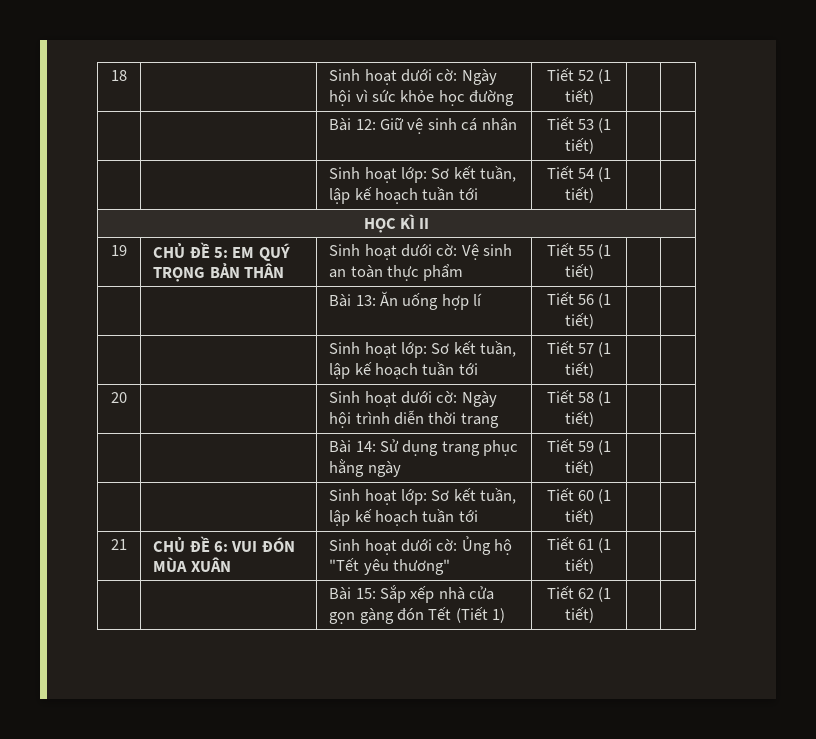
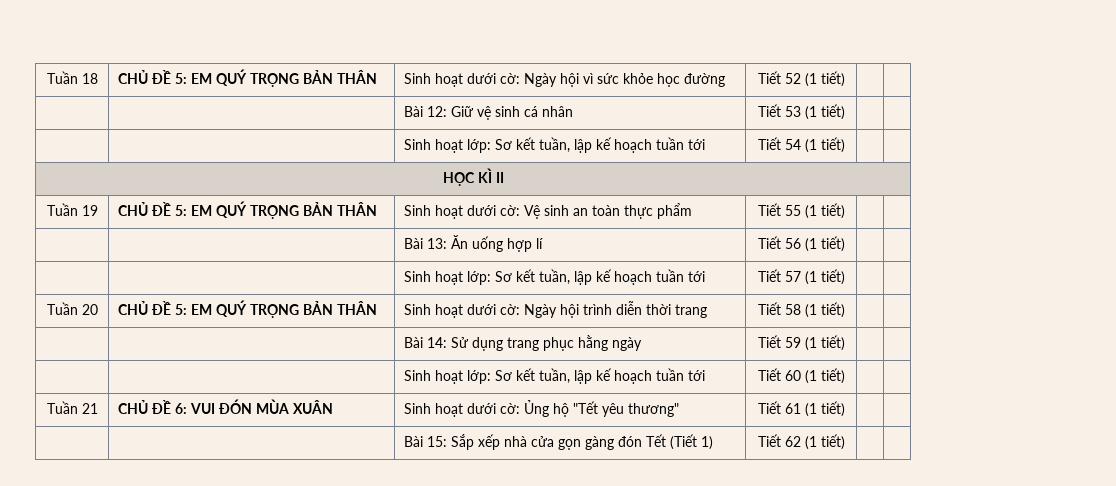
(111, 75) none -> [46,71,78,84] Tuần
(127, 75) none -> [118,69,378,87] CHỦ ĐỀ 5: EM QUÝ TRỌNG BẢN THÂN
(430, 223) none -> [46,203,78,216] Tuần
(594, 370) none -> [46,302,78,315] Tuần
(127, 397) none -> [118,300,378,318] CHỦ ĐỀ 5: EM QUÝ TRỌNG BẢN THÂN
(594, 517) none -> [46,401,78,414] Tuần

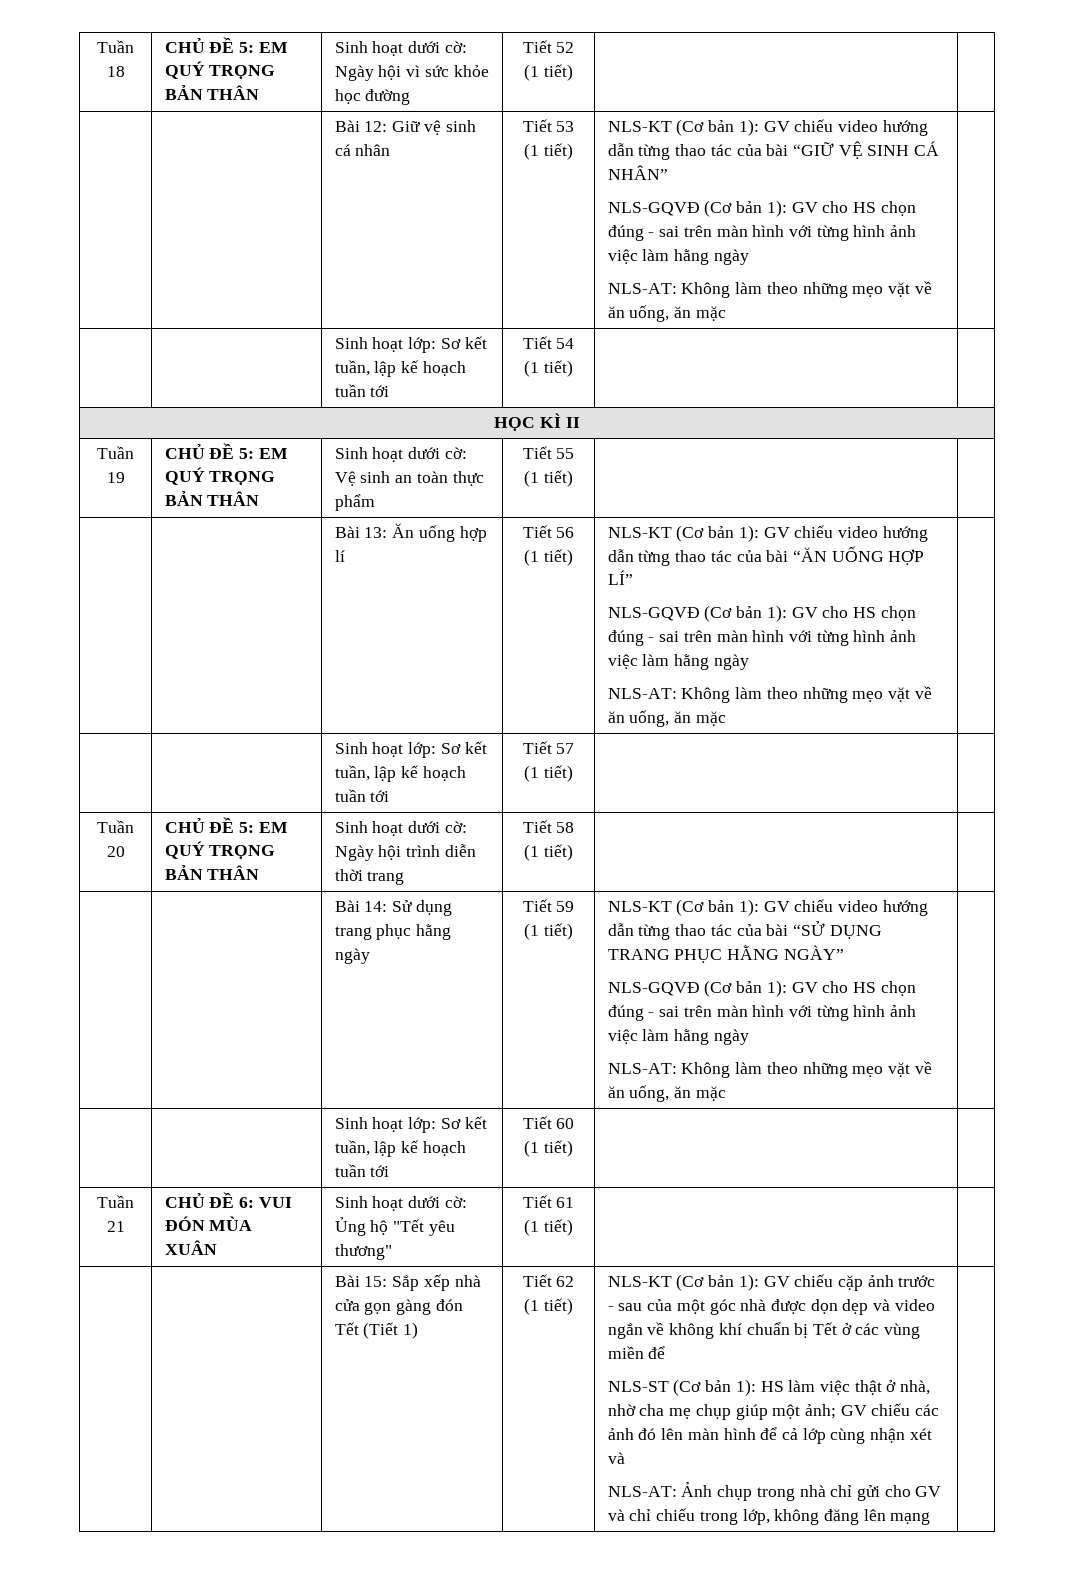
(845, 112) none -> [607,119,928,136] [607,141,940,160] [607,165,668,180] [607,200,916,217] [607,225,917,241] [607,249,749,265] [607,281,932,298] [607,305,726,322] NLS-KT (Cơ bản 1): GV chiếu video hướng dẫn từng thao tác của bài “GIỮ VỆ SINH CÁ NHÂN” // NLS-GQVĐ (Cơ bản 1): GV cho HS chọn đúng - sai trên màn hình với từng hình ảnh việc làm hằng ngày // NLS-AT: Không làm theo những mẹo vặt về ăn uống, ăn mặc
(845, 244) none -> [607,525,928,542] [607,546,925,566] [607,570,633,585] [607,605,916,622] [607,630,917,646] [607,654,749,670] [607,686,932,703] [607,710,726,727] NLS-KT (Cơ bản 1): GV chiếu video hướng dẫn từng thao tác của bài “ĂN UỐNG HỢP LÍ” // NLS-GQVĐ (Cơ bản 1): GV cho HS chọn đúng - sai trên màn hình với từng hình ảnh việc làm hằng ngày // NLS-AT: Không làm theo những mẹo vặt về ăn uống, ăn mặc
(845, 343) none -> [607,899,928,916] [607,921,882,940] [607,945,844,963] [607,980,916,997] [607,1005,917,1021] [607,1029,749,1045] [607,1061,932,1078] [607,1085,726,1102] NLS-KT (Cơ bản 1): GV chiếu video hướng dẫn từng thao tác của bài “SỬ DỤNG TRANG PHỤC HẰNG NGÀY” // NLS-GQVĐ (Cơ bản 1): GV cho HS chọn đúng - sai trên màn hình với từng hình ảnh việc làm hằng ngày // NLS-AT: Không làm theo những mẹo vặt về ăn uống, ăn mặc
(845, 442) none -> [607,1274,936,1291] [607,1299,935,1315] [607,1322,921,1339] [607,1346,666,1359] [607,1379,931,1396] [607,1403,940,1420] [607,1427,932,1444] [607,1452,625,1464] [607,1482,942,1501] [607,1508,931,1525] NLS-KT (Cơ bản 1): GV chiếu cặp ảnh trước - sau của một góc nhà được dọn dẹp và video ngắn về không khí chuẩn bị Tết ở các vùng miền để // NLS-ST (Cơ bản 1): HS làm việc thật ở nhà, nhờ cha mẹ chụp giúp một ảnh; GV chiếu các ảnh đó lên màn hình để cả lớp cùng nhận xét và // NLS-AT: Ảnh chụp trong nhà chỉ gửi cho GV và chỉ chiếu trong lớp, không đăng lên mạng

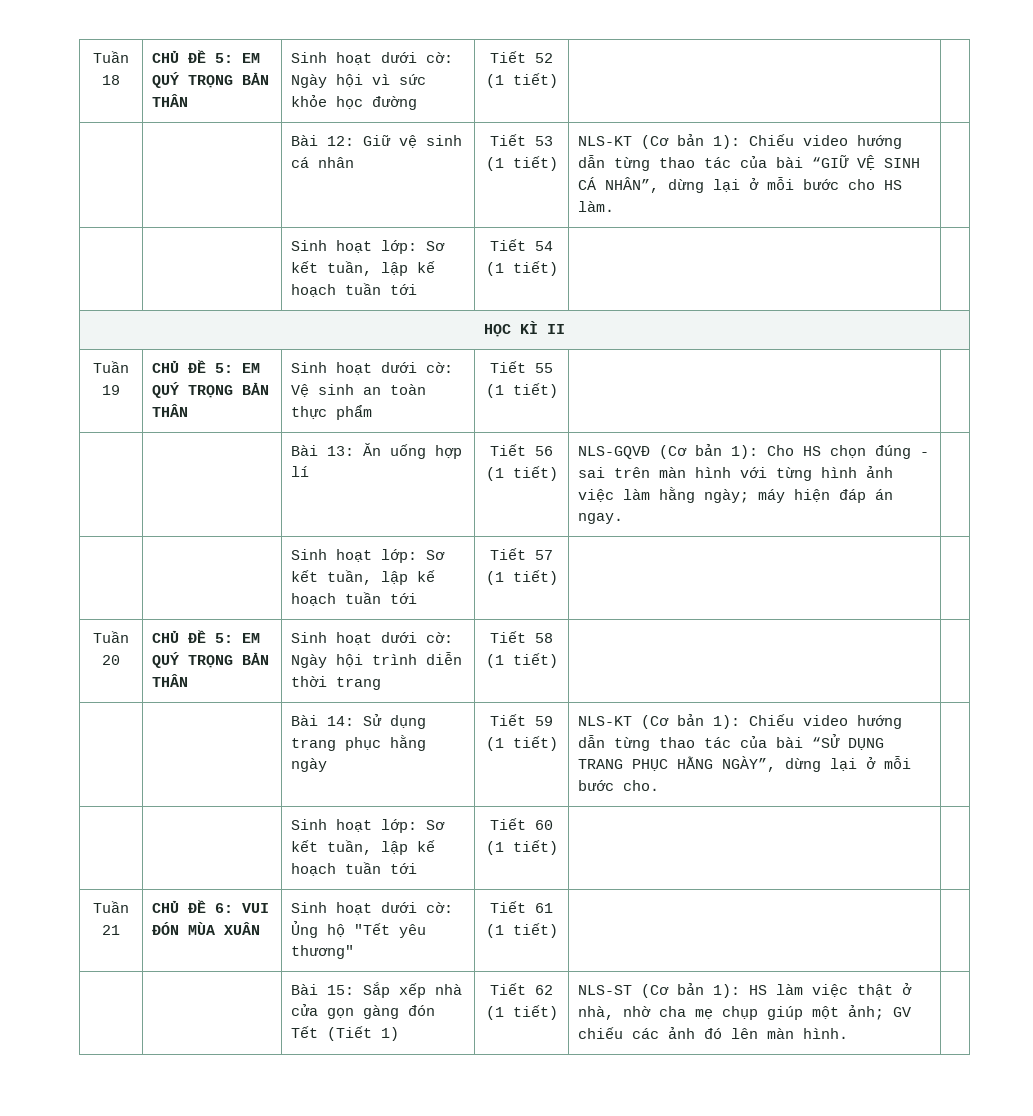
[763,119,834,132] GV chiếu -> [749,134,795,146] Chiếu
[607,165,668,180] [607,200,916,217] [607,225,917,241] [607,249,749,265] [607,281,932,298] [607,305,726,322] NHÂN” // NLS-GQVĐ (Cơ bản 1): GV cho HS chọn đúng - sai trên màn hình với từng hình ảnh việc làm hằng ngày // NLS-AT: Không làm theo những mẹo vặt về ăn uống, ăn mặc -> [605,177,903,193] [578,201,615,212] NHÂN”, dừng lại ở mỗi bước cho HS làm.
[607,525,928,542] [607,546,925,566] [607,570,633,585] [607,605,849,622] NLS-KT (Cơ bản 1): GV chiếu video hướng dẫn từng thao tác của bài “ĂN UỐNG HỢP LÍ” // NLS-GQVĐ (Cơ bản 1): GV cho -> [578,444,795,459] NLS-GQVĐ (Cơ bản 1): Cho
[713,654,749,670] [607,686,932,703] [607,710,726,727] ngày // NLS-AT: Không làm theo những mẹo vặt về ăn uống, ăn mặc -> [704,489,894,503] [578,513,624,524] ngày; máy hiện đáp án ngay.
[763,899,834,912] GV chiếu -> [749,714,795,726] Chiếu
[783,945,844,960] [607,980,916,997] [607,1005,917,1021] [607,1029,749,1045] [607,1061,932,1078] [607,1085,726,1102] NGÀY” // NLS-GQVĐ (Cơ bản 1): GV cho HS chọn đúng - sai trên màn hình với từng hình ảnh việc làm hằng ngày // NLS-AT: Không làm theo những mẹo vặt về ăn uống, ăn mặc -> [722,756,912,772] [578,780,660,791] NGÀY”, dừng lại ở mỗi bước cho.
[607,1274,936,1291] [607,1299,935,1315] [607,1322,921,1339] [607,1346,666,1359] NLS-KT (Cơ bản 1): GV chiếu cặp ảnh trước - sau của một góc nhà được dọn dẹp và video ngắn về không khí chuẩn bị Tết ở các vùng miền để // -> (558, 1012) none
[723,1427,932,1444] [607,1452,625,1464] [607,1482,942,1501] [607,1508,931,1525] hình để cả lớp cùng nhận xét và // NLS-AT: Ảnh chụp trong nhà chỉ gửi cho GV và chỉ chiếu trong lớp, không đăng lên mạng -> [803,1028,849,1039] hình.

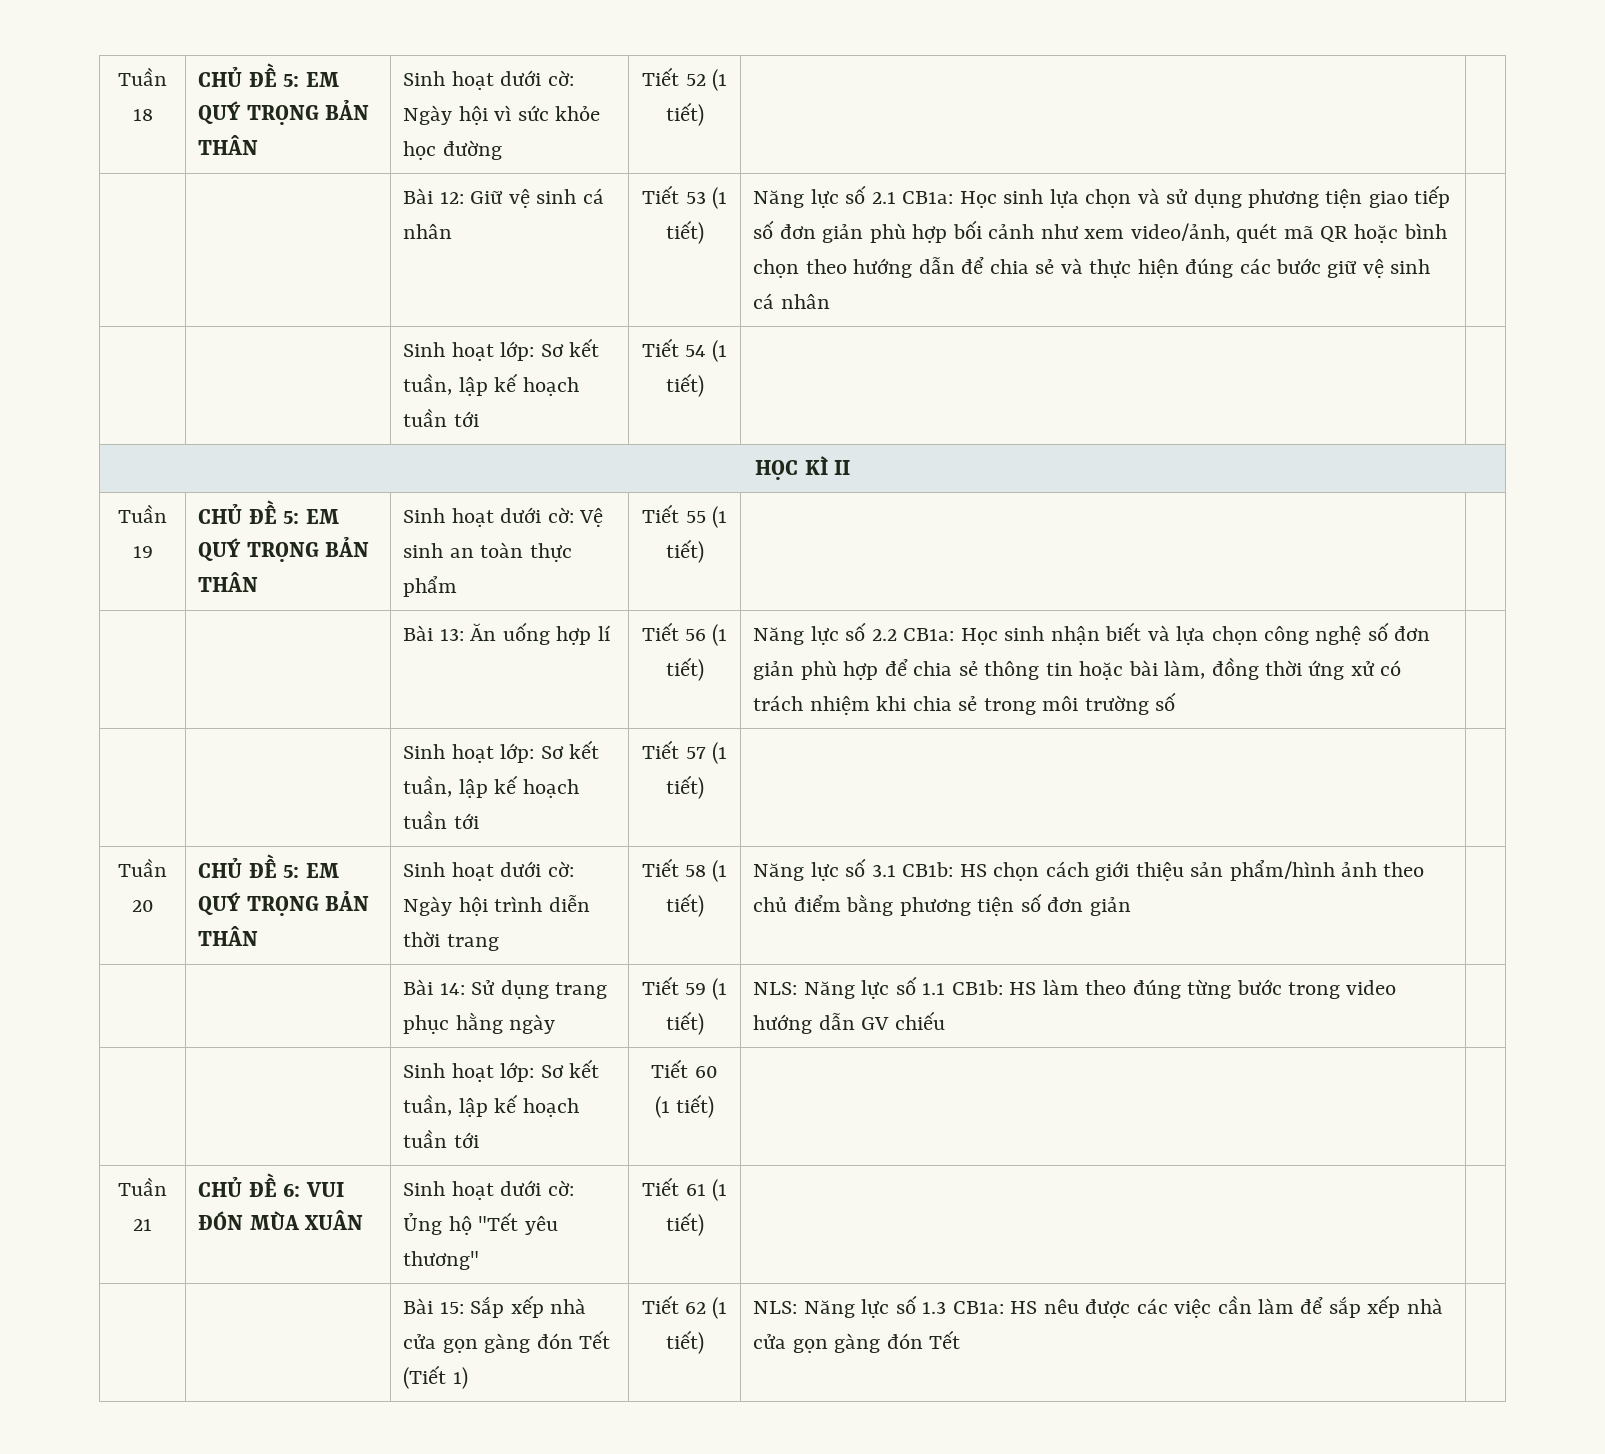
[578,134,903,149] [578,155,921,171] [578,177,903,193] [578,201,615,212] NLS-KT (Cơ bản 1): Chiếu video hướng dẫn từng thao tác của bài “GIỮ VỆ SINH CÁ NHÂN”, dừng lại ở mỗi bước cho HS làm. -> [753,185,1451,208] [753,220,1447,243] [753,257,1431,278] [753,293,830,309] Năng lực số 2.1 CB1a: Học sinh lựa chọn và sử dụng phương tiện giao tiếp số đơn giản phù hợp bối cảnh như xem video/ảnh, quét mã QR hoặc bình chọn theo hướng dẫn để chia sẻ và thực hiện đúng các bước giữ vệ sinh cá nhân
[578,444,930,459] [578,466,894,481] [578,486,894,503] [578,513,624,524] NLS-GQVĐ (Cơ bản 1): Cho HS chọn đúng - sai trên màn hình với từng hình ảnh việc làm hằng ngày; máy hiện đáp án ngay. -> [753,622,1431,645] [753,657,1402,680] [753,692,1177,715] Năng lực số 2.2 CB1a: Học sinh nhận biết và lựa chọn công nghệ số đơn giản phù hợp để chia sẻ thông tin hoặc bài làm, đồng thời ứng xử có trách nhiệm khi chia sẻ trong môi trường số
(558, 660) none -> [753,858,1425,881] [753,893,1131,916] Năng lực số 3.1 CB1b: HS chọn cách giới thiệu sản phẩm/hình ảnh theo chủ điểm bằng phương tiện số đơn giản
[578,714,903,729] [578,734,885,751] [578,756,912,772] [578,780,660,791] NLS-KT (Cơ bản 1): Chiếu video hướng dẫn từng thao tác của bài “SỬ DỤNG TRANG PHỤC HẰNG NGÀY”, dừng lại ở mỗi bước cho. -> [753,976,1397,999] [753,1011,945,1034] NLS: Năng lực số 1.1 CB1b: HS làm theo đúng từng bước trong video hướng dẫn GV chiếu
[578,983,913,998] [578,1005,912,1020] [578,1027,849,1039] NLS-ST (Cơ bản 1): HS làm việc thật ở nhà, nhờ cha mẹ chụp giúp một ảnh; GV chiếu các ảnh đó lên màn hình. -> [753,1295,1443,1318] [753,1330,961,1353] NLS: Năng lực số 1.3 CB1a: HS nêu được các việc cần làm để sắp xếp nhà cửa gọn gàng đón Tết

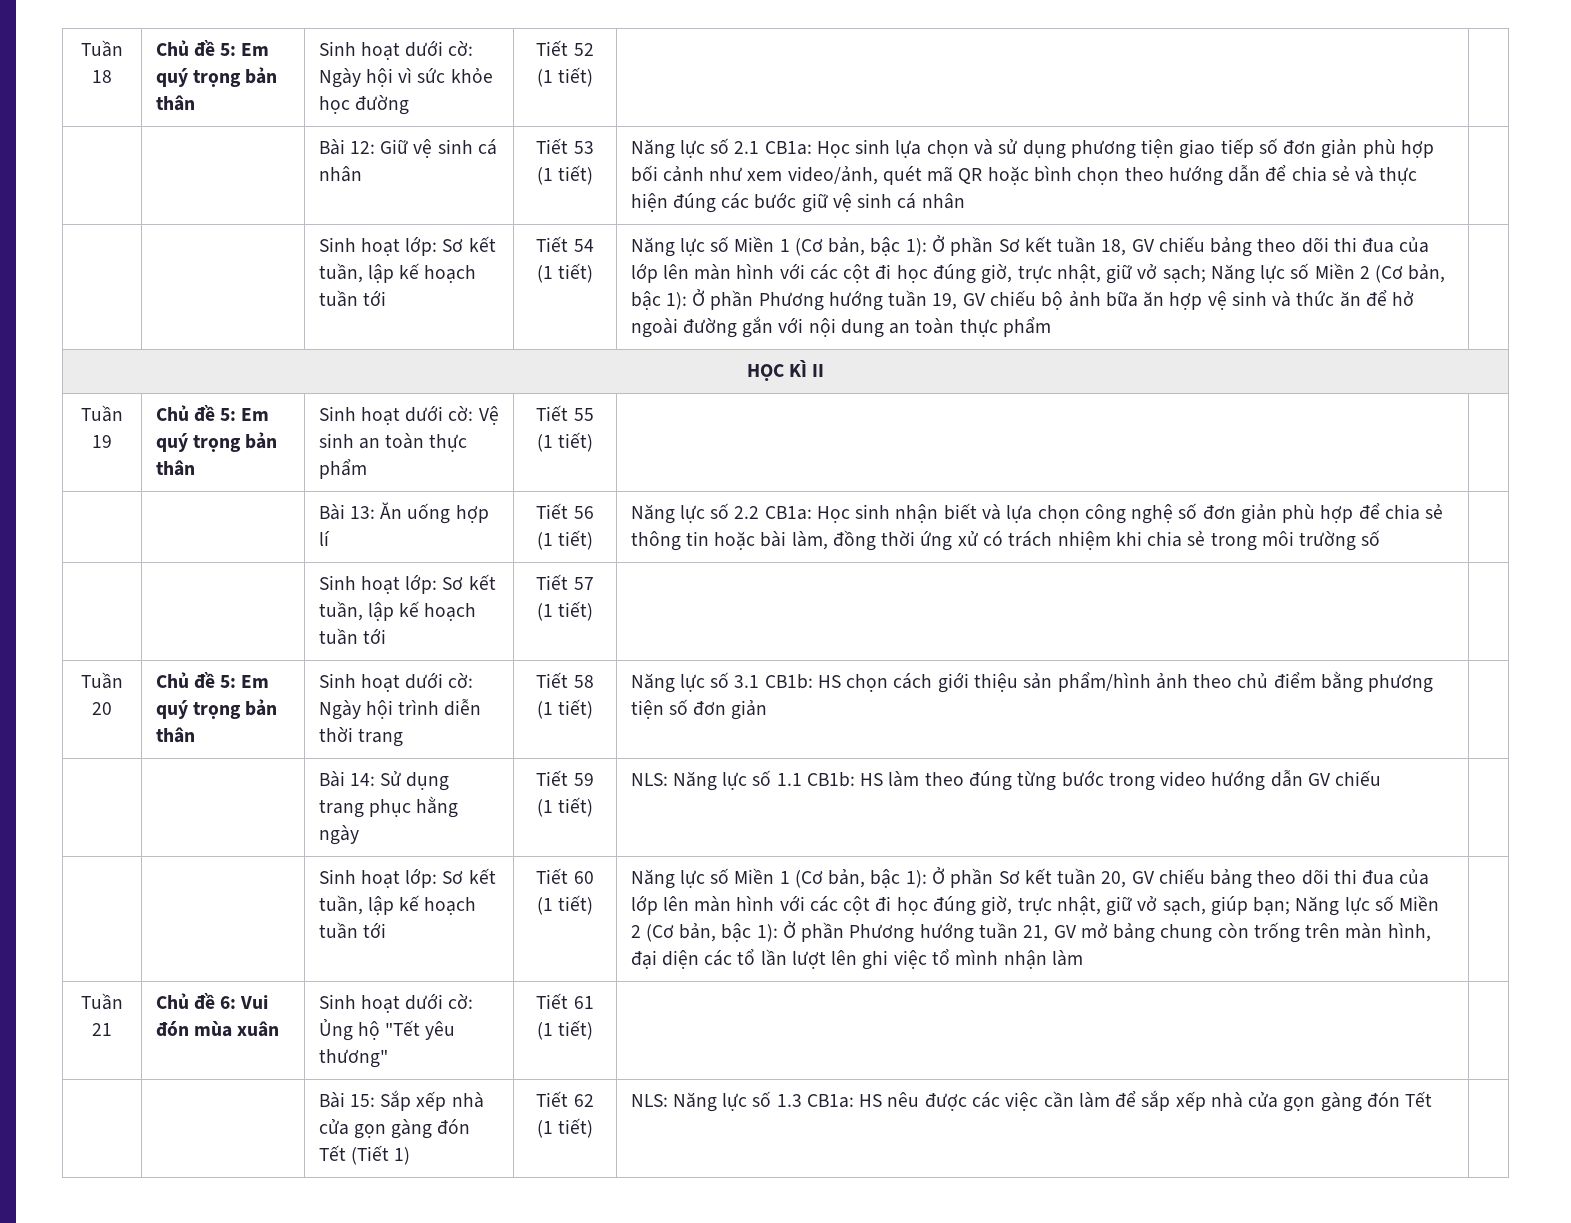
[198,63,339,87] [198,99,370,125] [198,135,259,155] CHỦ ĐỀ 5: EM QUÝ TRỌNG BẢN THÂN -> [155,40,270,56] [155,67,278,88] [155,95,195,111] Chủ đề 5: Em quý trọng bản thân
(704, 385) none -> [630,235,1430,257] [630,263,1446,284] [630,289,1415,311] [630,316,1052,338] Năng lực số Miền 1 (Cơ bản, bậc 1): Ở phần Sơ kết tuần 18, GV chiếu bảng theo dõi thi đua của lớp lên màn hình với các cột đi học đúng giờ, trực nhật, giữ vở sạch; Năng lực số Miền 2 (Cơ bản, bậc 1): Ở phần Phương hướng tuần 19, GV chiếu bộ ảnh bữa ăn hợp vệ sinh và thức ăn để hở ngoài đường gắn với nội dung an toàn thực phẩm
[198,500,339,524] [198,536,370,562] [198,572,259,592] CHỦ ĐỀ 5: EM QUÝ TRỌNG BẢN THÂN -> [155,405,270,421] [155,432,278,453] [155,460,195,476] Chủ đề 5: Em quý trọng bản thân
[198,854,339,878] [198,890,370,916] [198,926,259,946] CHỦ ĐỀ 5: EM QUÝ TRỌNG BẢN THÂN -> [155,672,270,688] [155,699,278,720] [155,727,195,743] Chủ đề 5: Em quý trọng bản thân
[118,1177,167,1196] [133,1219,152,1231] [198,1173,344,1197] [198,1210,364,1230] | // Tuần 21 | CHỦ ĐỀ 6: VUI ĐÓN MÙA XUÂN -> [630,867,1430,889] [630,895,1440,916] [630,921,1431,943] [630,949,1083,970] [81,993,123,1010] [92,1023,112,1036] [155,993,269,1009] [155,1021,280,1037] Năng lực số Miền 1 (Cơ bản, bậc 1): Ở phần Sơ kết tuần 20, GV chiếu bảng theo dõi thi đua của lớp lên màn hình với các cột đi học đúng giờ, trực nhật, giữ vở sạch, giúp bạn; Năng lực số Miền 2 (Cơ bản, bậc 1): Ở phần Phương hướng tuần 21, GV mở bảng chung còn trống trên màn hình, đại diện các tổ lần lượt lên ghi việc tổ mình nhận làm | // Tuần 21 | Chủ đề 6: Vui đón mùa xuân

